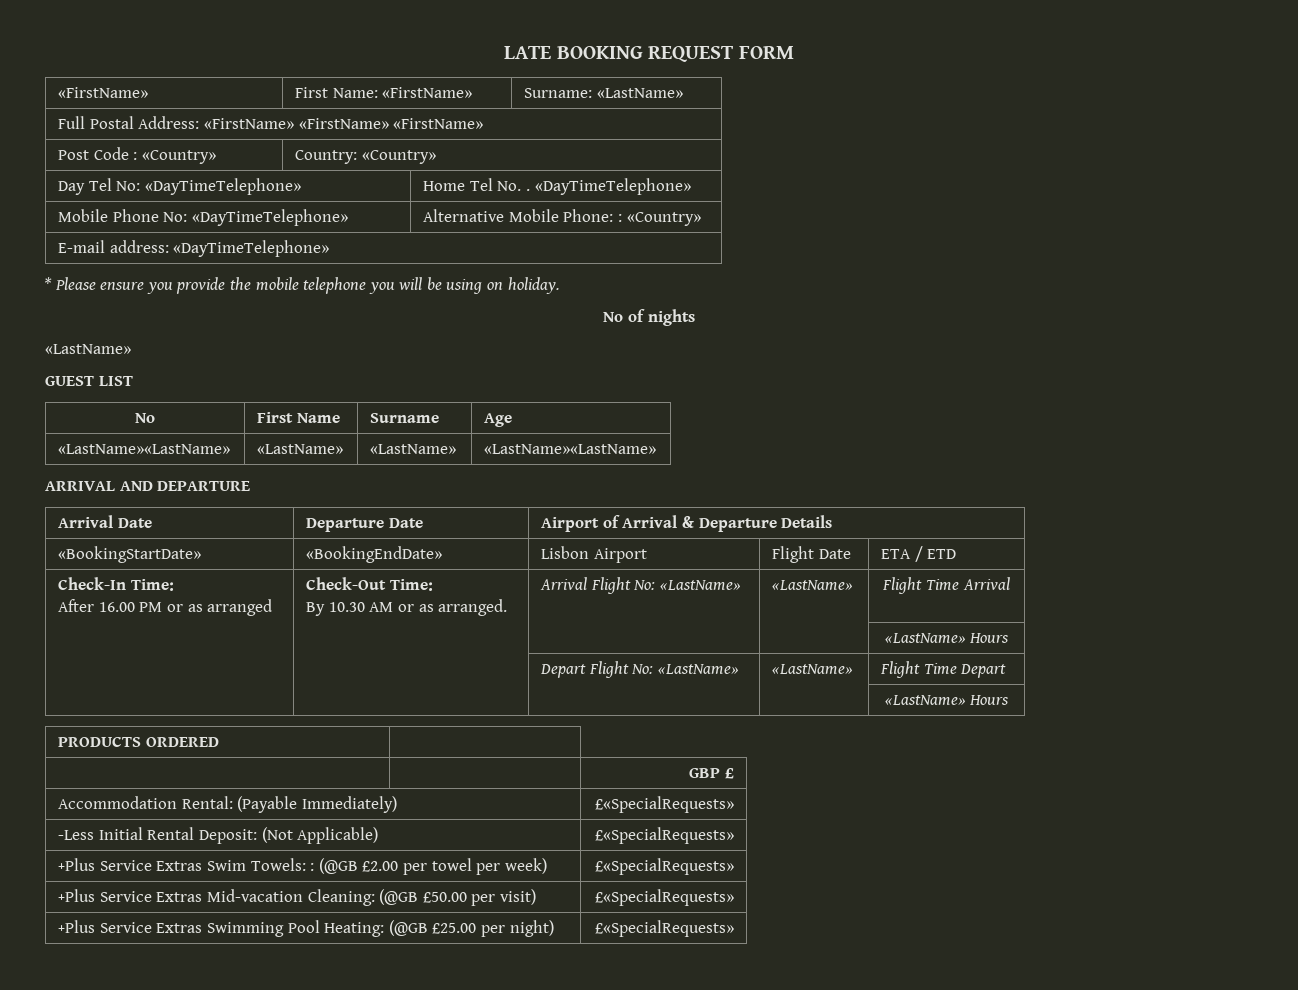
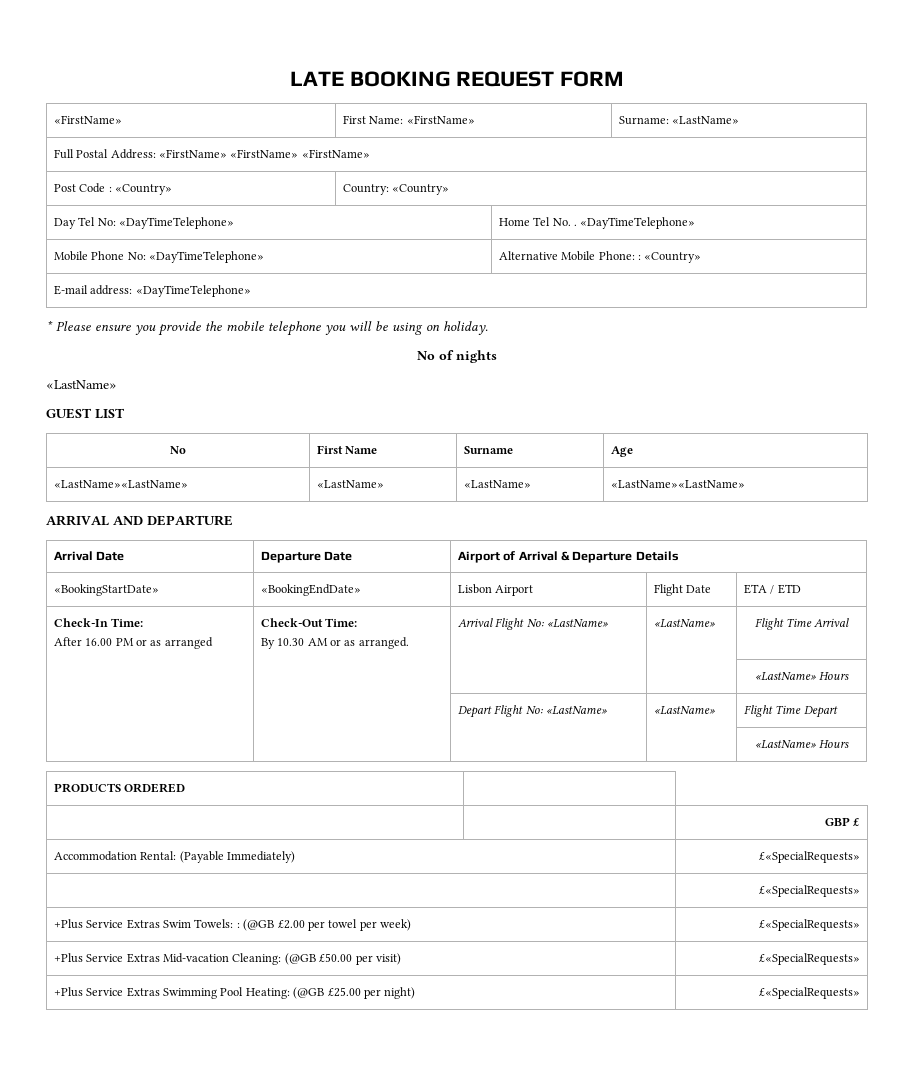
[58,827,379,844] -Less Initial Rental Deposit: (Not Applicable) -> (861, 857) none

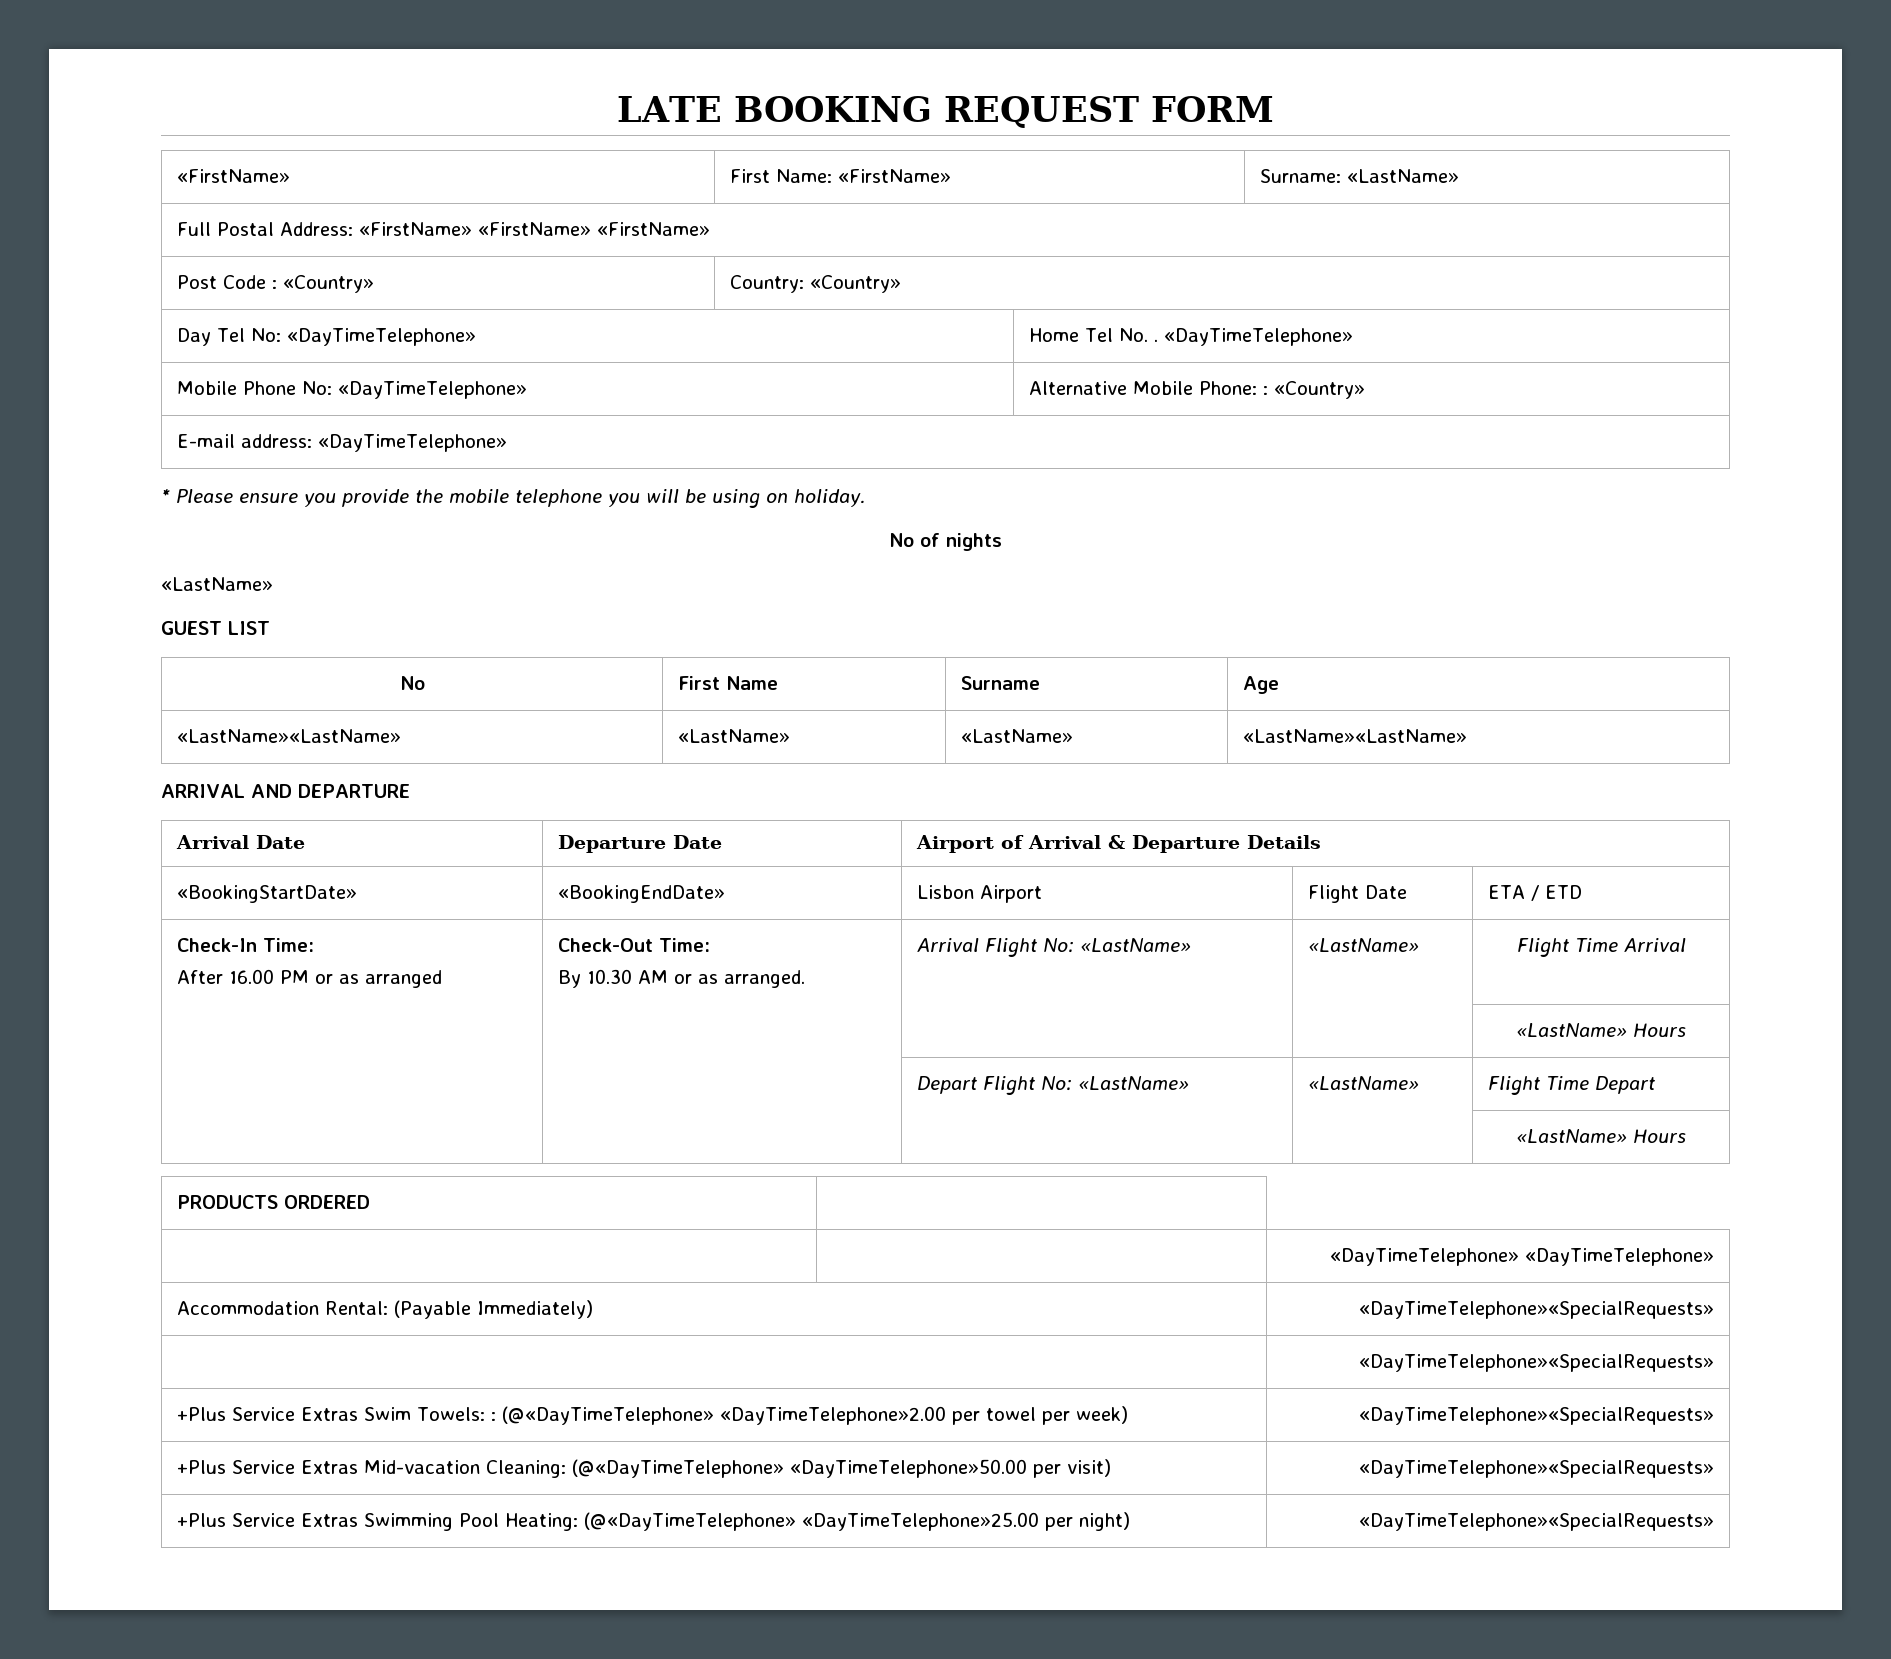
[824,817,861,826] GBP £ -> [1330,1248,1715,1266] «DayTimeTelephone» «DayTimeTelephone»
[759,851,861,863] [759,885,861,897] £«SpecialRequests» // | £«SpecialRequests» -> [1359,1301,1715,1319] [1359,1354,1715,1372] «DayTimeTelephone»«SpecialRequests» // | «DayTimeTelephone»«SpecialRequests»
[243,919,305,931] (@GB £2.00 -> [501,1406,946,1425] (@«DayTimeTelephone» «DayTimeTelephone»2.00
[759,919,861,931] £«SpecialRequests» -> [1359,1407,1715,1425] «DayTimeTelephone»«SpecialRequests»
[284,953,353,965] (@GB £50.00 -> [571,1459,1027,1478] (@«DayTimeTelephone» «DayTimeTelephone»50.00
[759,953,861,965] £«SpecialRequests» -> [1359,1460,1715,1478] «DayTimeTelephone»«SpecialRequests»
[293,987,361,999] (@GB £25.00 -> [583,1512,1039,1531] (@«DayTimeTelephone» «DayTimeTelephone»25.00
[759,987,861,999] £«SpecialRequests» -> [1359,1513,1715,1531] «DayTimeTelephone»«SpecialRequests»

